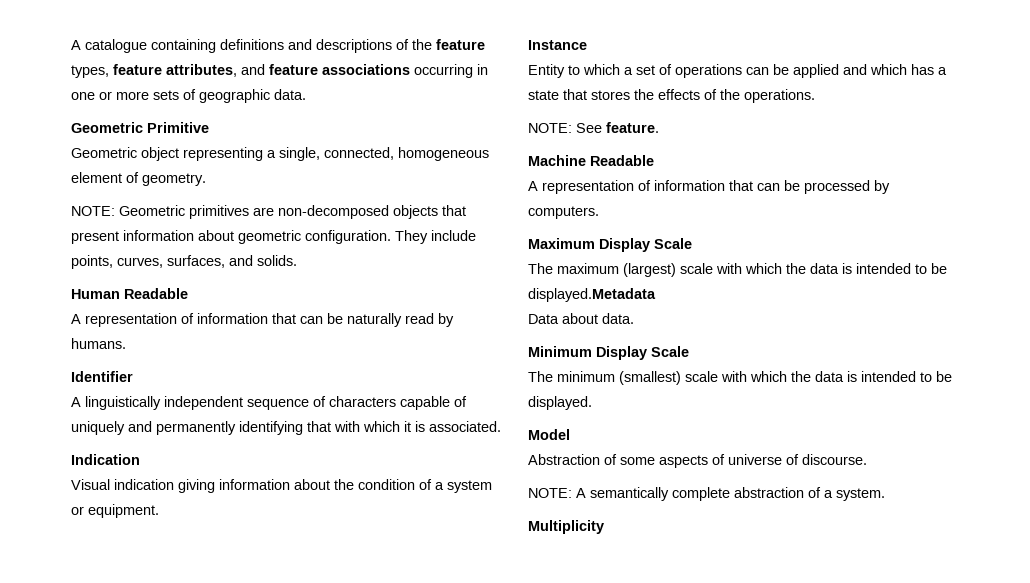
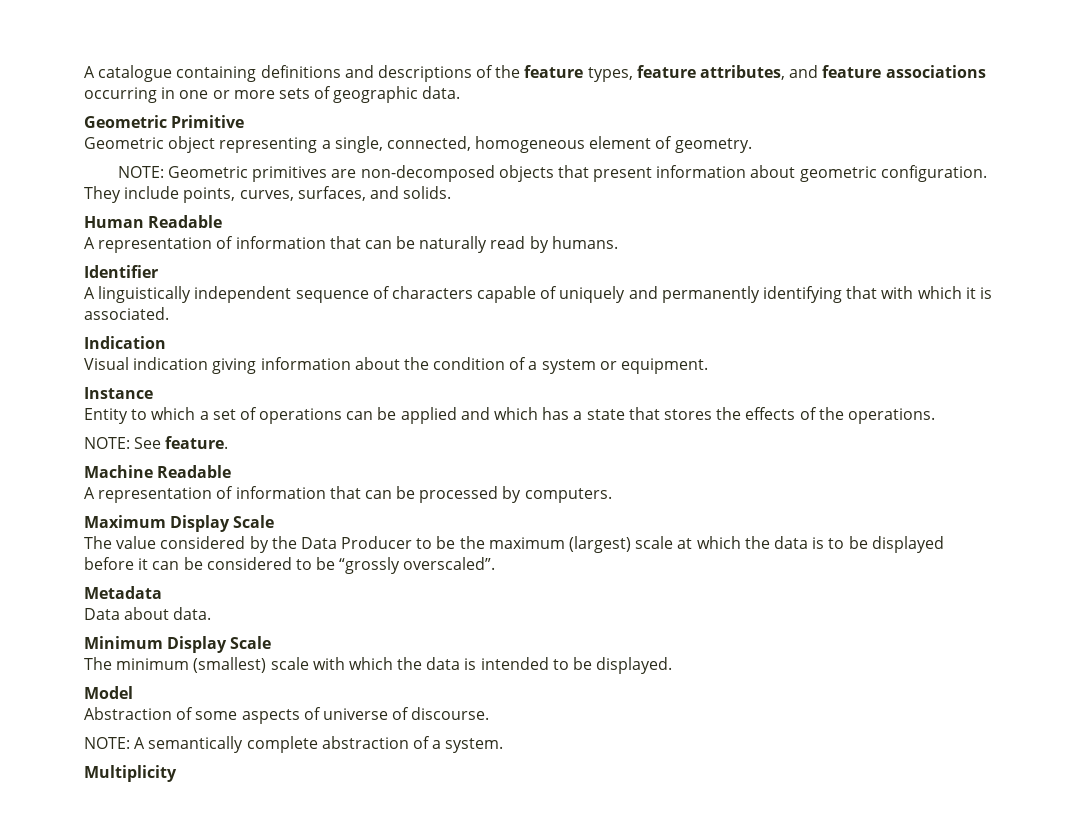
(553, 268) none -> [116,536,485,553] value considered by the Data Producer to be the
[716,263,947,274] [528,288,656,302] with which the data is intended to be displayed.Metadata -> [677,536,944,553] [84,557,496,574] [84,586,162,599] at which the data is to be displayed before it can be considered to be “grossly overscaled”. // Metadata

